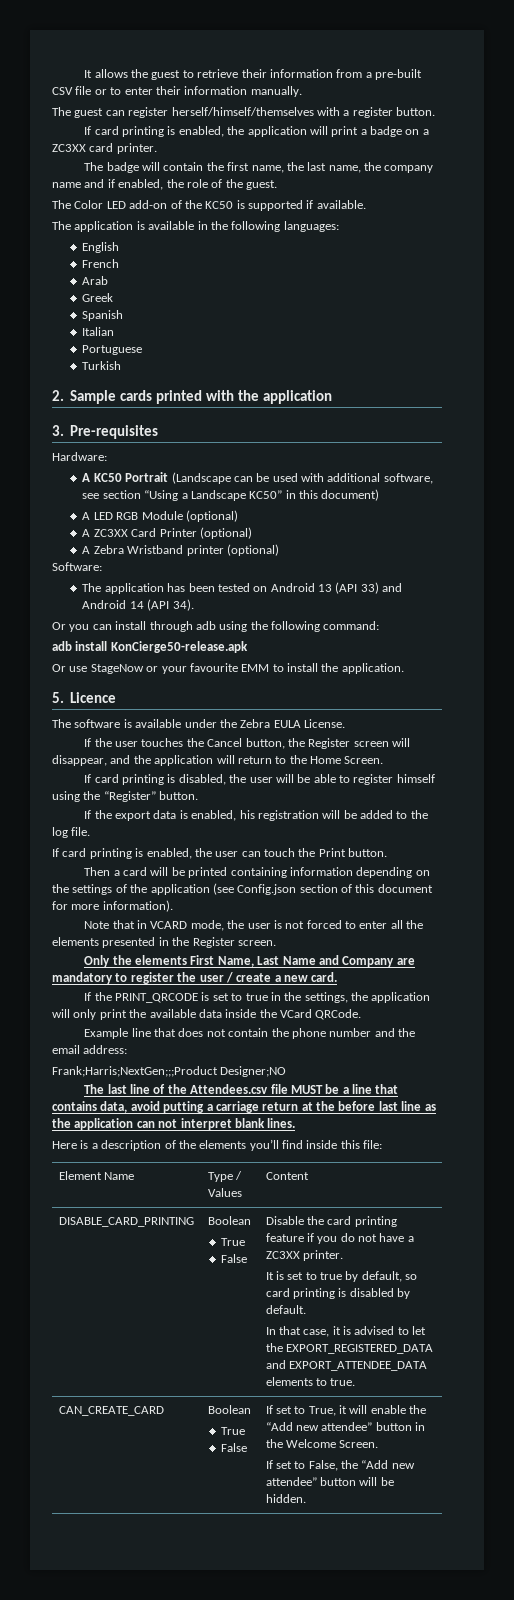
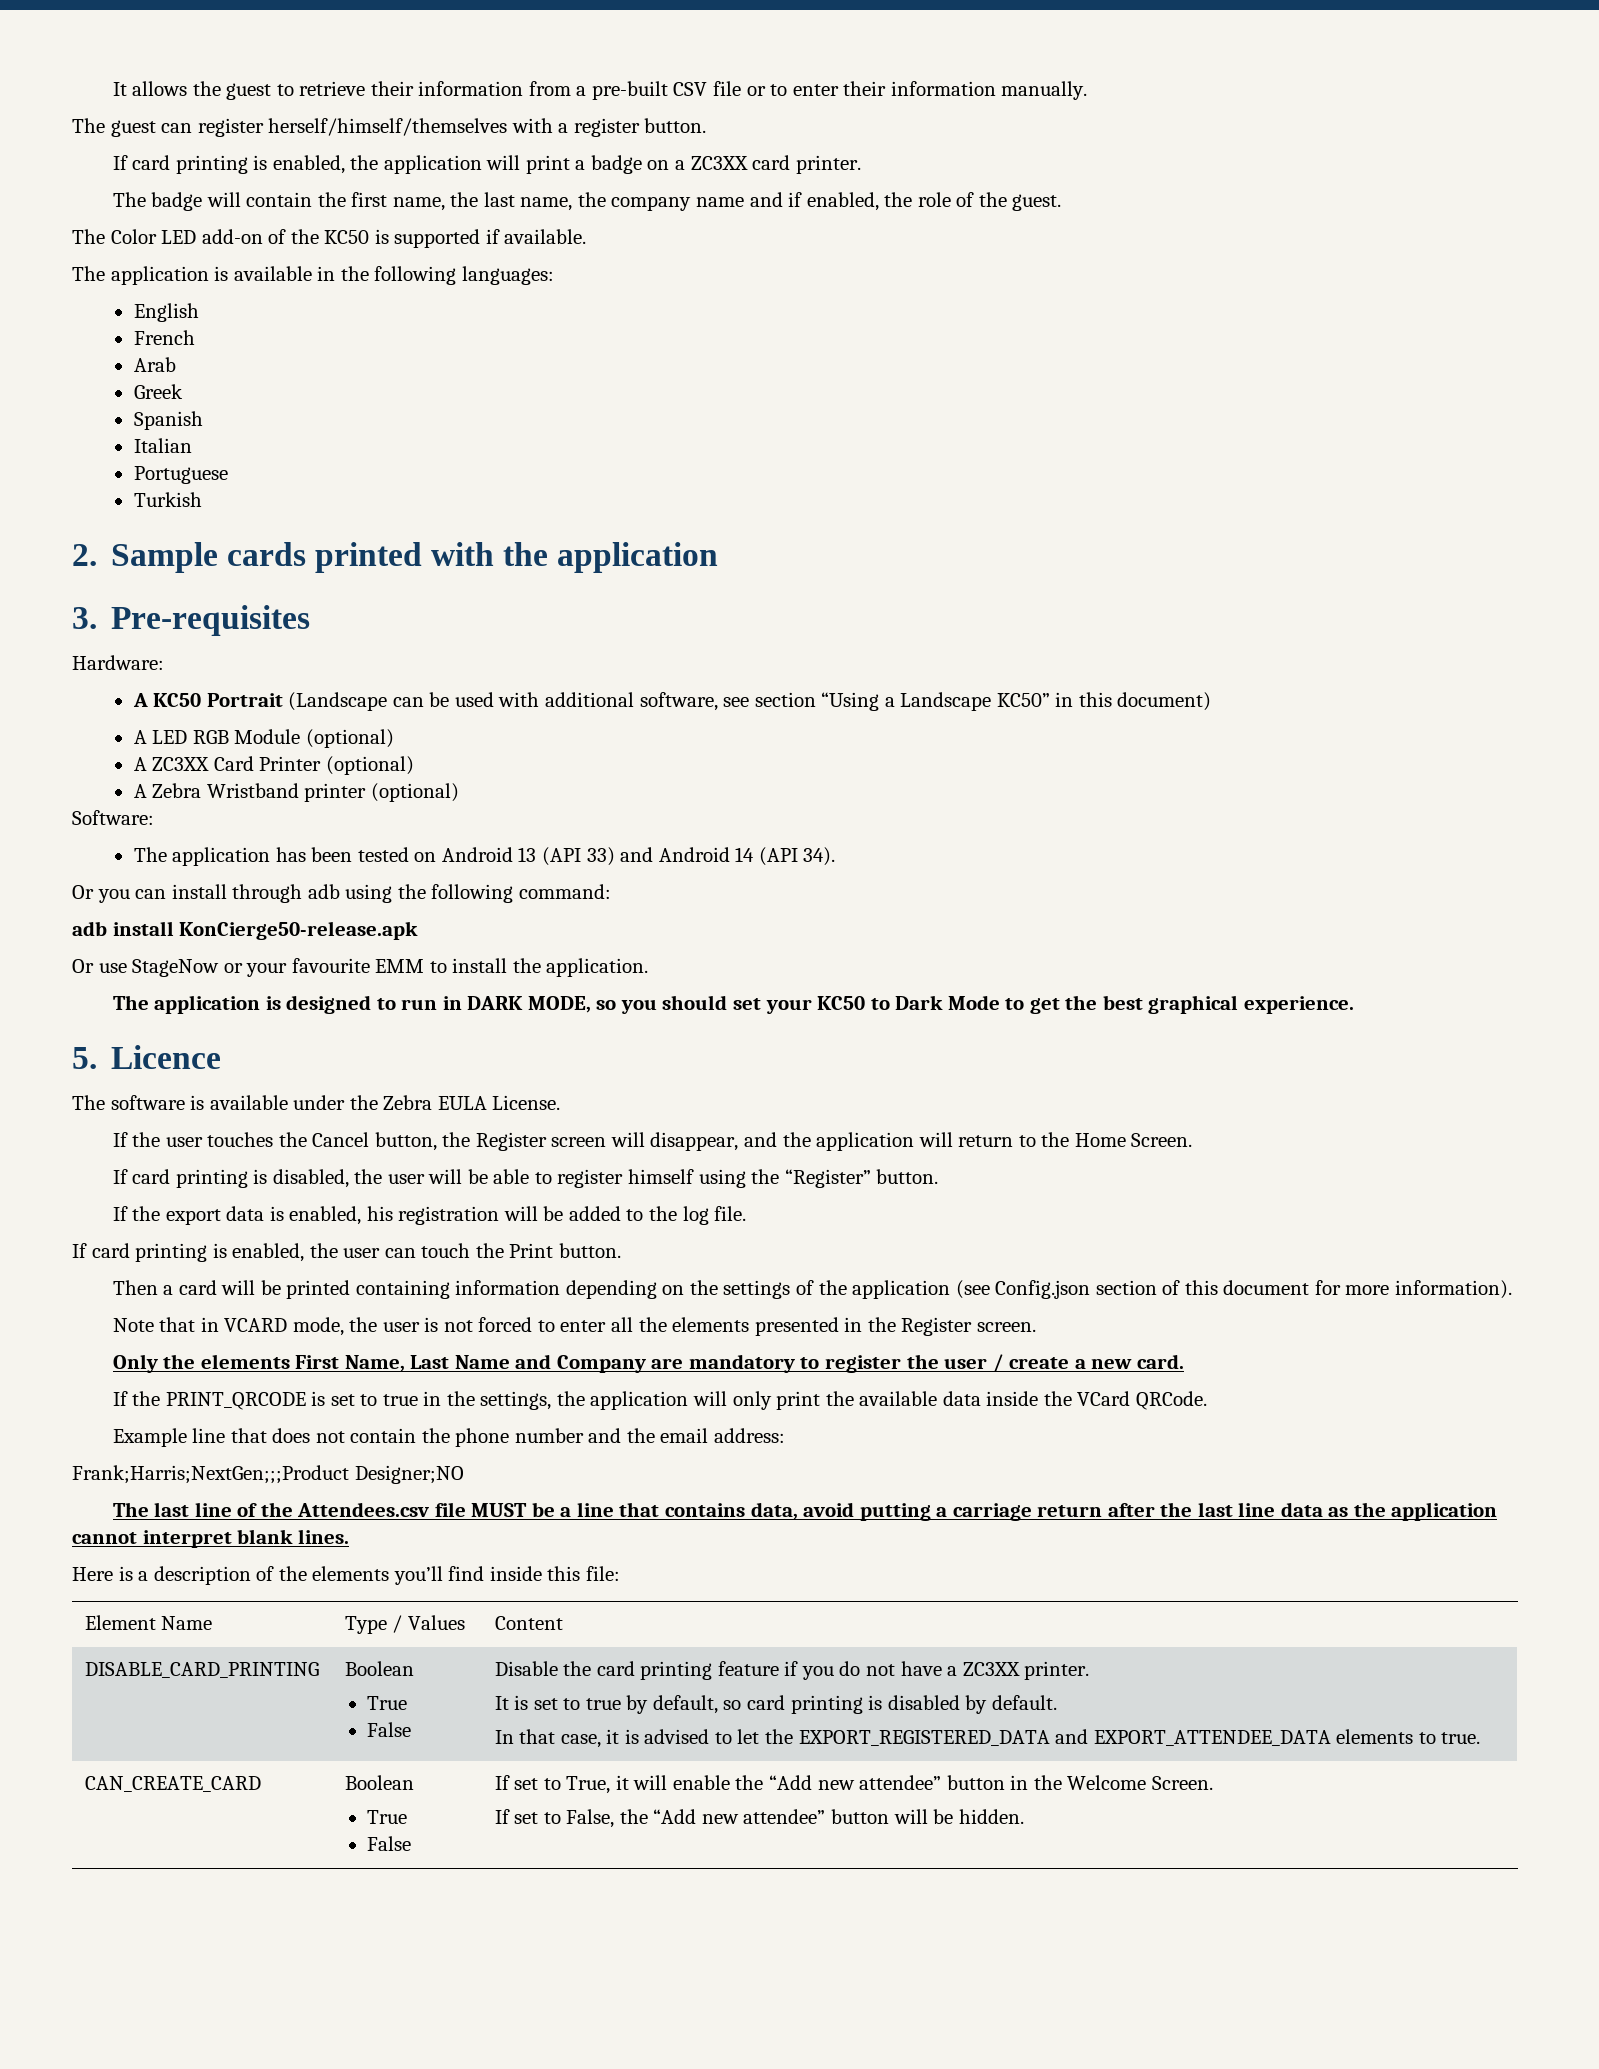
(404, 668) none -> [112,995,1354,1014] // The application is designed to run in DARK MODE, so you should set your KC50 to Dark Mode to get the best graphical experience.
[301,1101,422,1111] at the before last line -> [1107,1502,1323,1517] after the last line data
[136,1119,178,1128] can not -> [72,1532,137,1544] cannot

